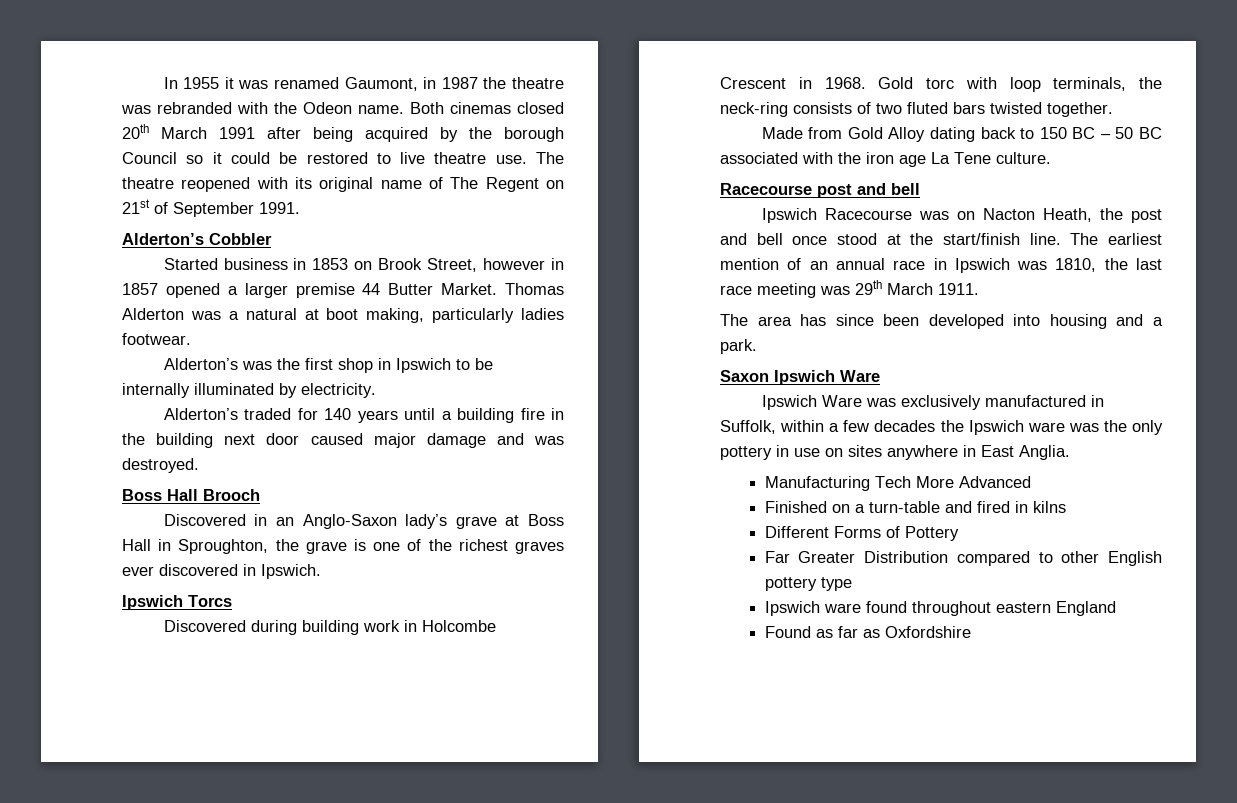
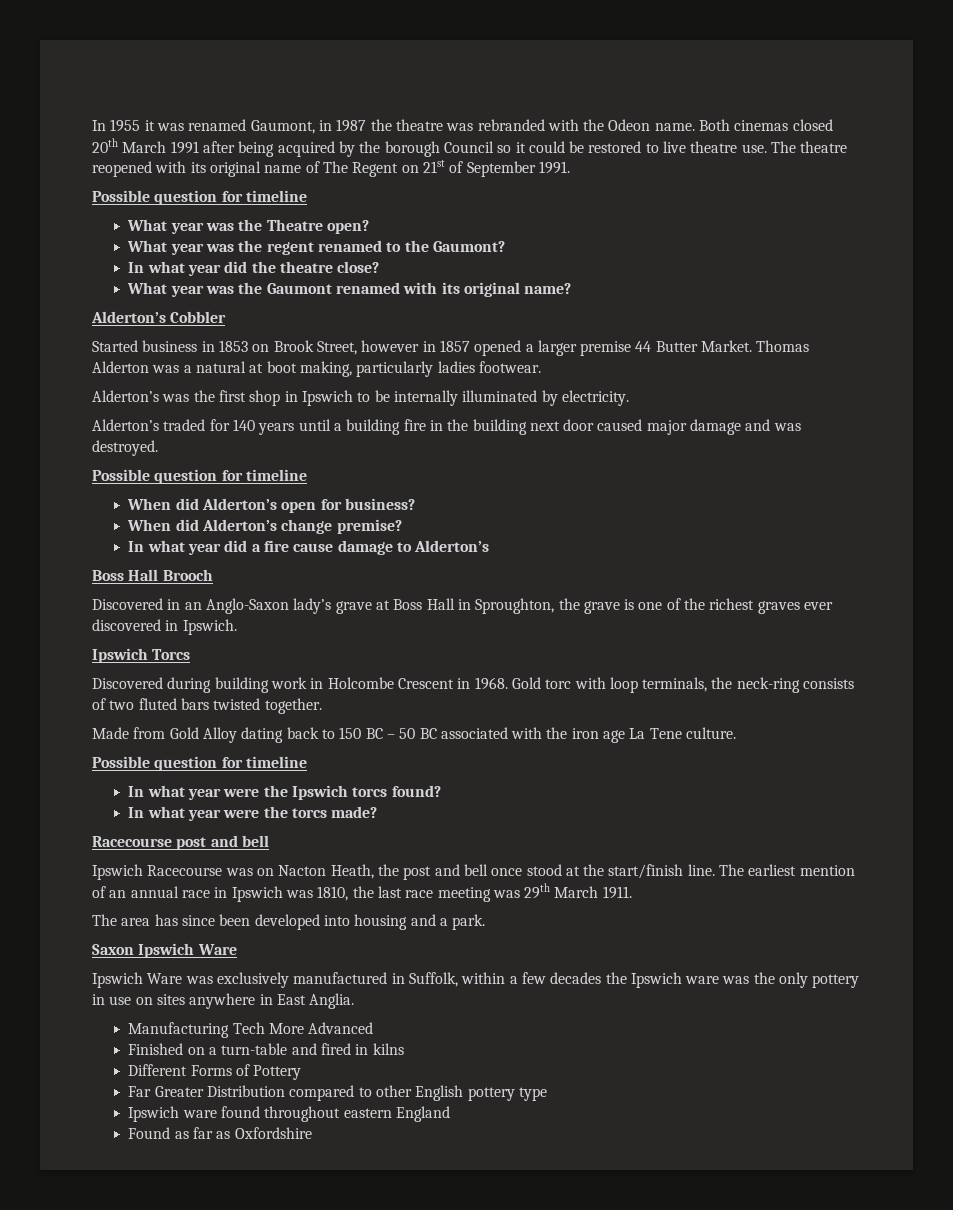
(300, 208) none -> [92,190,307,205] [127,219,369,234] [127,240,505,255] [128,261,380,276] [127,282,572,297] // Possible question for timeline // What year was the Theatre open? // What year was the regent renamed to the Gaumont? // In what year did the theatre close? // What year was the Gaumont renamed with its original name?
(199, 465) none -> [92,469,307,484] [127,498,415,513] [127,519,402,534] [128,540,490,555] // Possible question for timeline // When did Alderton’s open for business? // When did Alderton’s change premise? // In what year did a fire cause damage to Alderton’s
(1051, 158) none -> [92,756,307,771] [128,785,441,800] [128,806,378,821] // Possible question for timeline // In what year were the Ipswich torcs found? // In what year were the torcs made?

